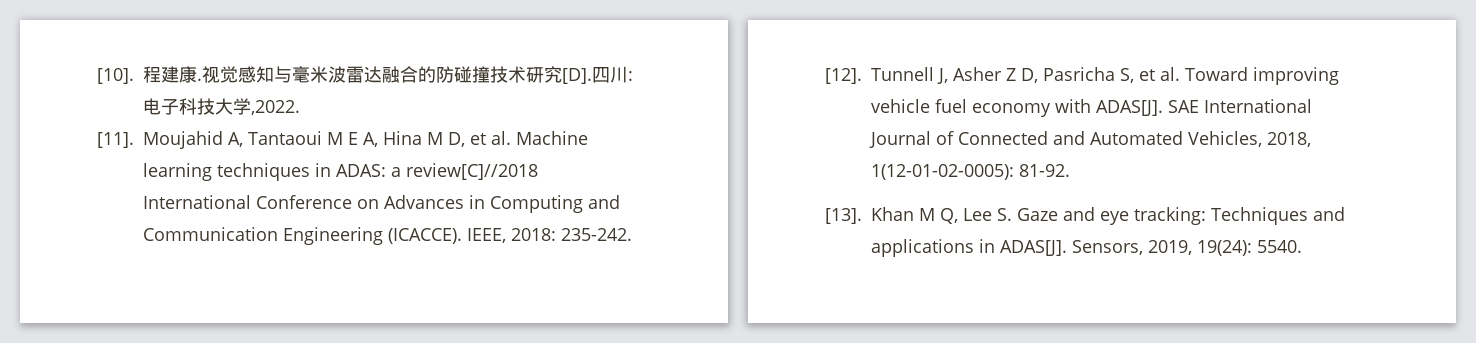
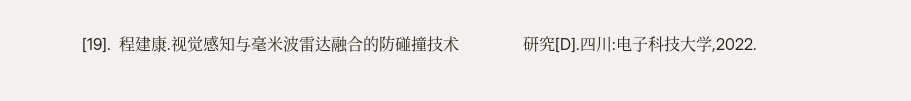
[97,68,134,84] [10]. -> [82,37,111,53] [19].
[97,131,588,149] [143,163,538,181] [143,195,620,213] [143,227,632,245] [825,67,1339,85] [871,99,1313,117] [869,131,1311,148] [871,164,1070,180] [825,207,1345,225] [871,239,1303,257] // [11]. Moujahid A, Tantaoui M E A, Hina M D, et al. Machine learning techniques in ADAS: a review[C]//2018 International Conference on Advances in Computing and Communication Engineering (ICACCE). IEEE, 2018: 235-242. // [12]. Tunnell J, Asher Z D, Pasricha S, et al. Toward improving vehicle fuel economy with ADAS[J]. SAE International Journal of Connected and Automated Vehicles, 2018, 1(12-01-02-0005): 81-92. // [13]. Khan M Q, Lee S. Gaze and eye tracking: Techniques and applications in ADAS[J]. Sensors, 2019, 19(24): 5540. -> (757, 45) none

